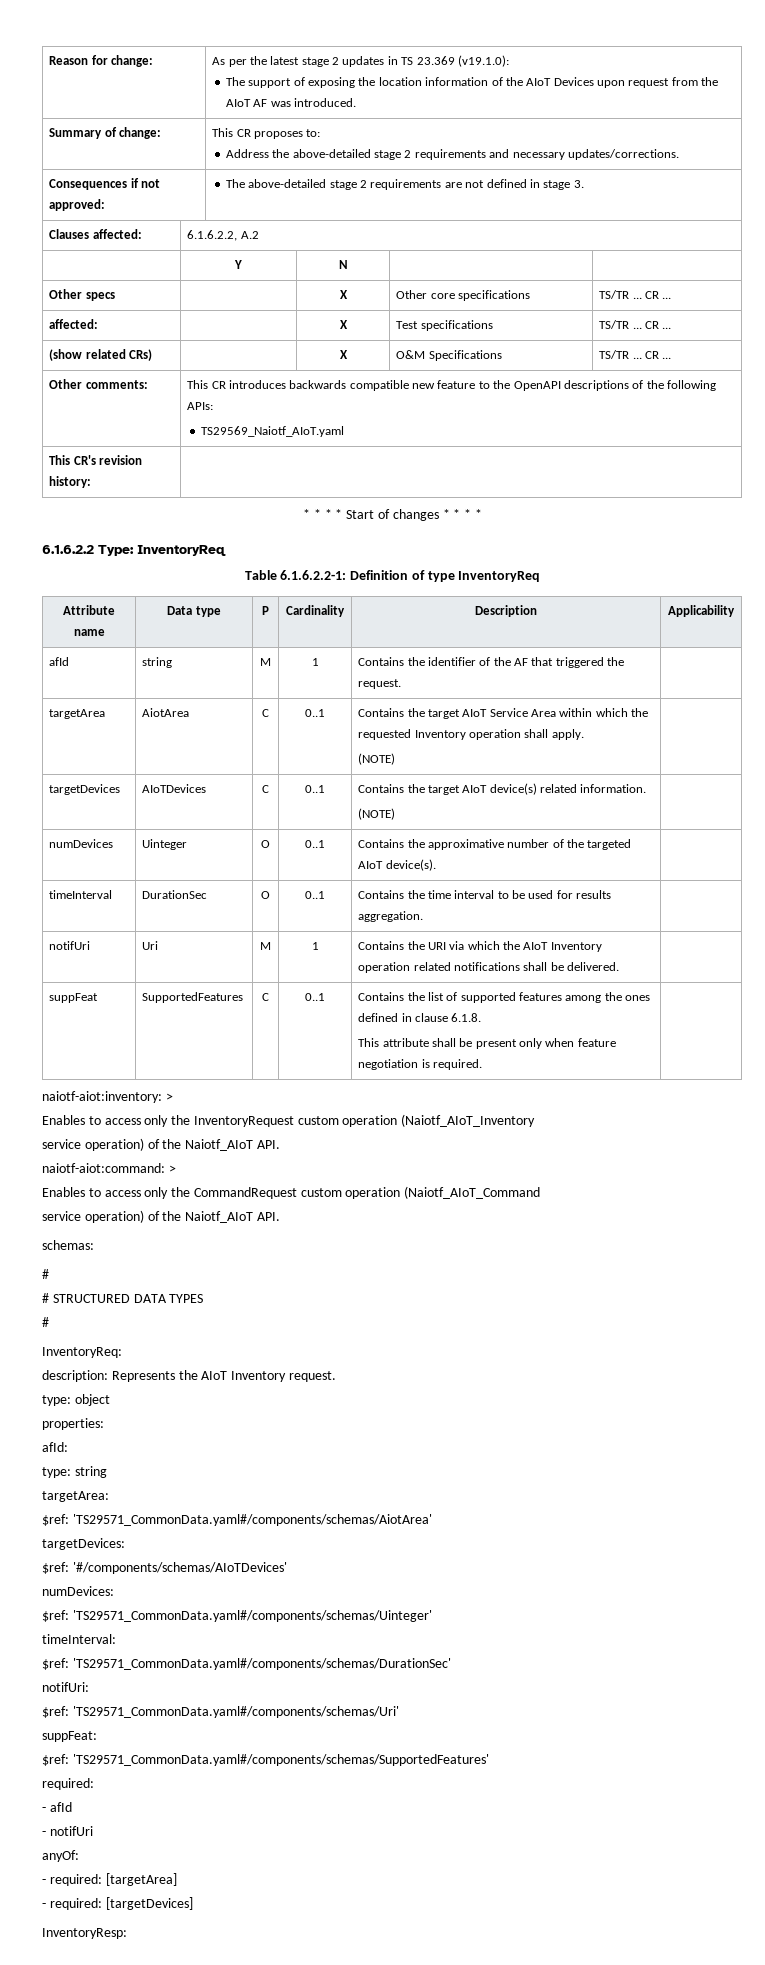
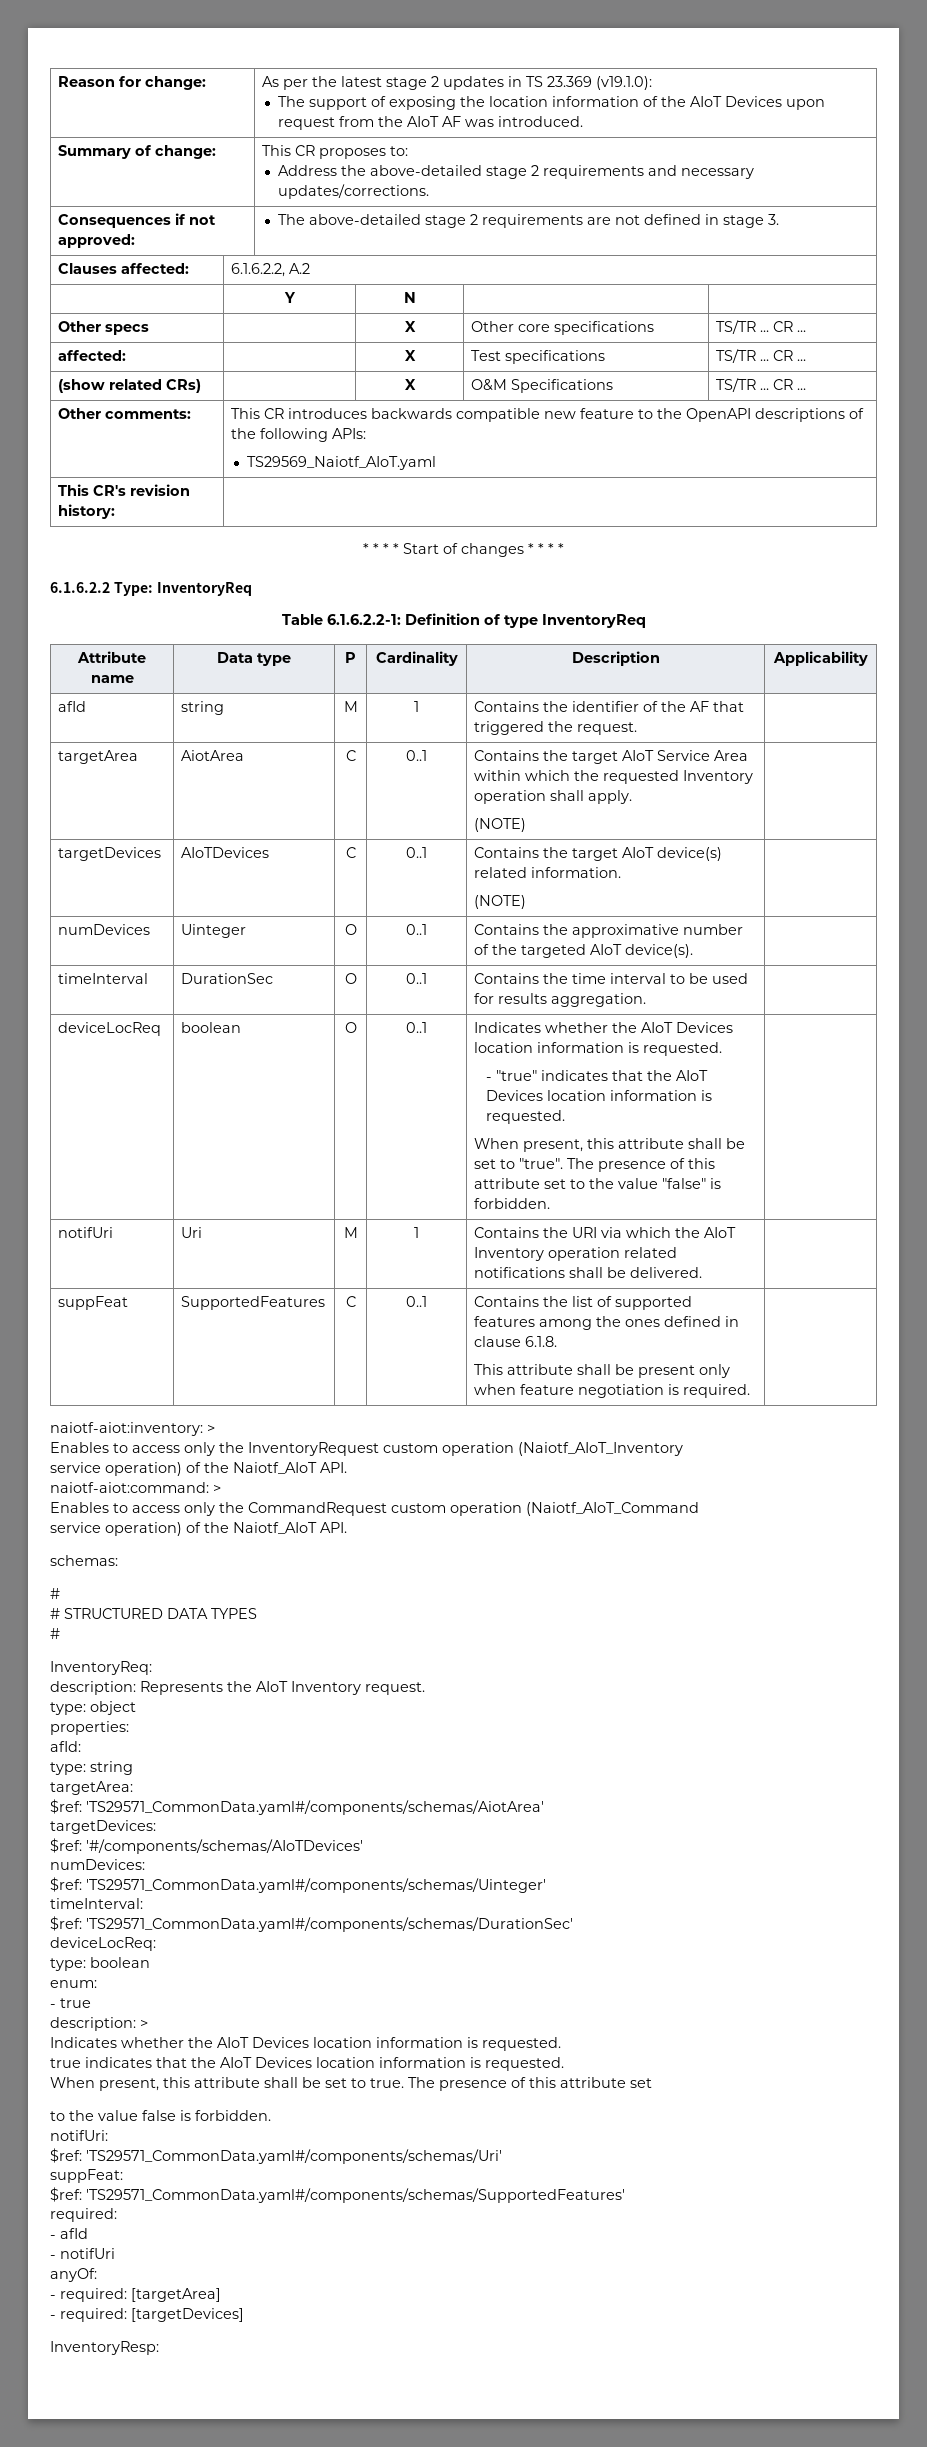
(424, 916) none -> [58,1022,162,1036] [181,1022,242,1033] [344,1022,357,1033] [405,1022,427,1033] [474,1022,734,1033] [474,1042,723,1056] [486,1070,709,1081] [486,1090,713,1101] [486,1110,566,1124] [474,1138,746,1152] [474,1158,716,1172] [474,1178,722,1189] [474,1198,551,1209] // deviceLocReq | boolean | O | 0..1 | Indicates whether the AIoT Devices location information is requested. // - "true" indicates that the AIoT Devices location information is requested. // When present, this attribute shall be set to "true". The presence of this attribute set to the value "false" is forbidden. |
(451, 1664) none -> [50,1937,156,1951] [50,1957,150,1971] [50,1980,97,1988] [50,1998,91,2008] [50,2017,148,2031] [50,2037,561,2051] [50,2057,564,2071] [50,2077,652,2091] [50,2110,271,2121] // deviceLocReq: // type: boolean // enum: // - true // description: > // Indicates whether the AIoT Devices location information is requested. // true indicates that the AIoT Devices location information is requested. // When present, this attribute shall be set to true. The presence of this attribute set // to the value false is forbidden.

